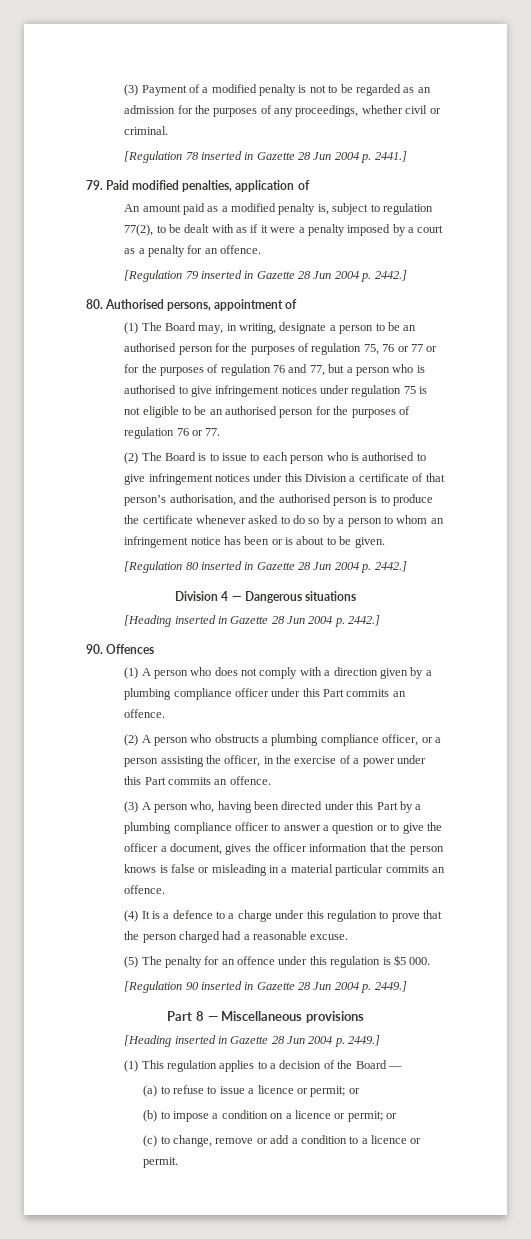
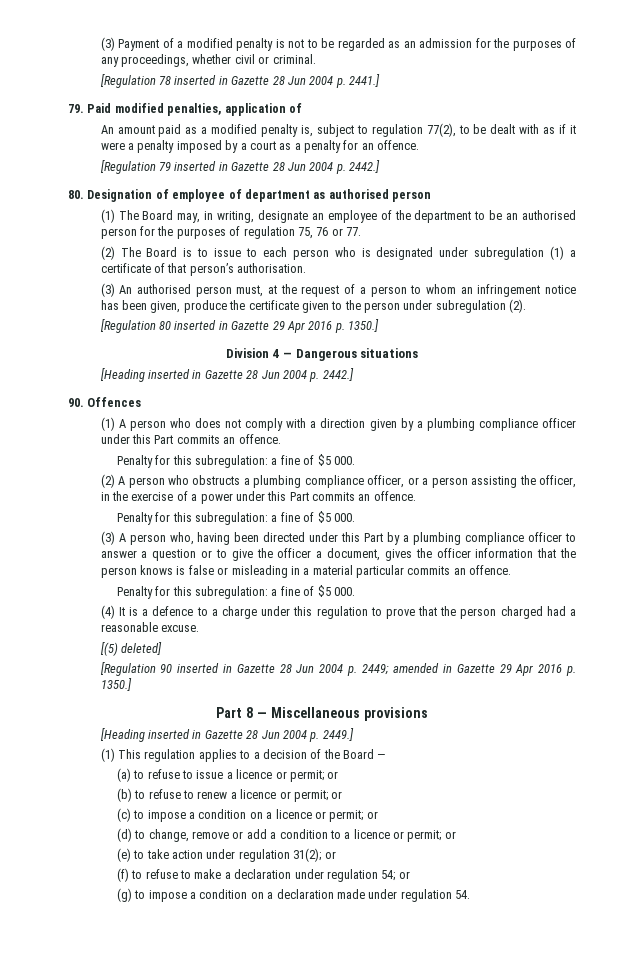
[105,299,298,311] Authorised persons, appointment of -> [87,189,431,202] Designation of employee of department as authorised person
[329,325,374,334] a person -> [311,210,472,223] an employee of the department
[410,344,438,352] [124,364,425,376] [124,385,428,397] [124,406,410,418] [124,427,203,439] 77 or for the purposes of regulation 76 and 77, but a person who is authorised to give infringement notices under regulation 75 is not eligible to be an authorised person for the purposes of regulation 76 or -> (343, 232) none
[362,452,426,461] [124,473,348,485] authorised to give infringement notices under this Division -> [376,246,565,260] designated under subregulation (1)
[169,494,434,506] [124,515,336,527] authorisation, and the authorised person is to produce the certificate whenever asked to do so by -> [237,263,307,273] [100,283,356,297] authorisation. // (3) An authorised person must, at the request of
[271,536,385,548] or is about to be given. -> [150,299,527,313] given, produce the certificate given to the person under subregulation (2).
[298,561,407,573] 28 Jun 2004 p. 2442.] -> [272,319,380,333] 29 Apr 2016 p. 1350.]
(166, 713) none -> [116,454,355,468] // Penalty for this subregulation: a fine of $5 000.
(271, 780) none -> [116,511,355,525] // Penalty for this subregulation: a fine of $5 000.
(166, 889) none -> [116,585,355,599] // Penalty for this subregulation: a fine of $5 000.
[124,955,431,968] (5) The penalty for an offence under this regulation is $5 000. -> [99,642,163,656] [(5) deleted]
[374,981,407,992] 2449.] -> [361,663,577,676] [100,678,132,691] 2449; amended in Gazette 29 Apr 2016 p. 1350.]
(170, 1115) none -> [148,789,343,802] [116,808,145,822] refuse to renew a licence or permit; or // (c) to
[143,1135,158,1147] (c) -> [116,828,132,842] (d)
[143,1157,179,1168] permit. -> [407,830,456,842] [116,848,336,862] [116,868,410,882] [116,888,471,902] permit; or // (e) to take action under regulation 31(2); or // (f) to refuse to make a declaration under regulation 54; or // (g) to impose a condition on a declaration made under regulation 54.

